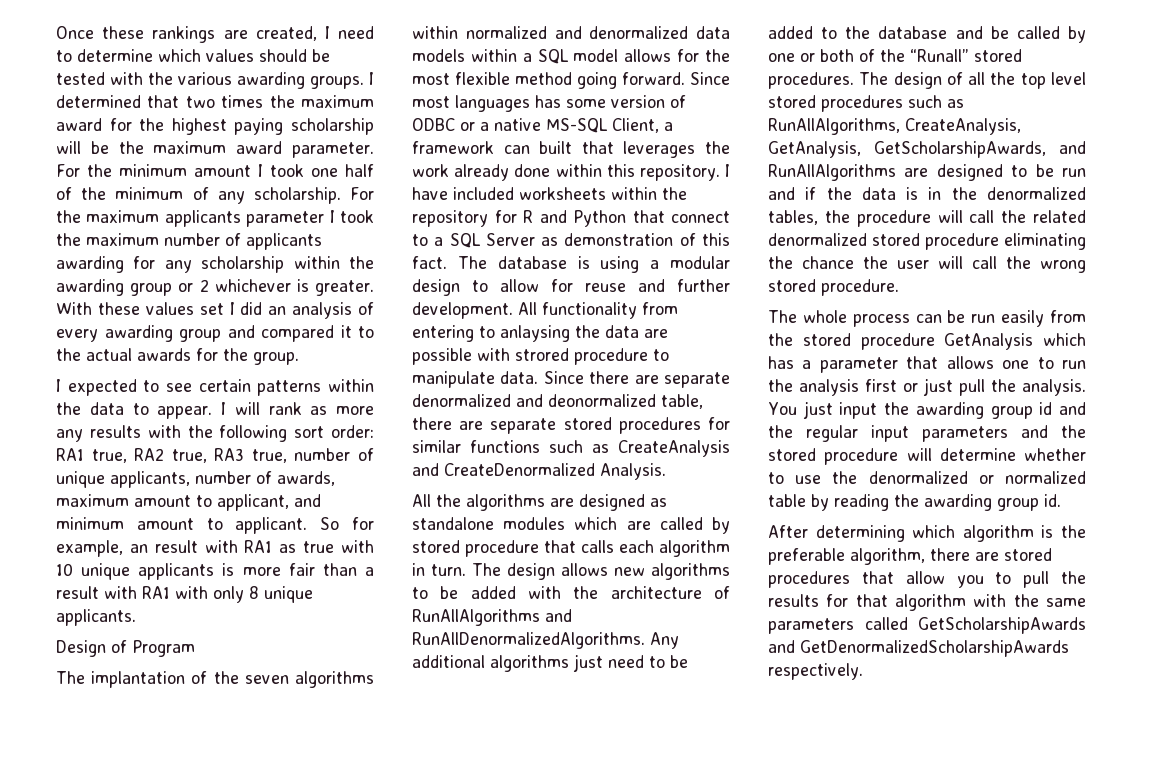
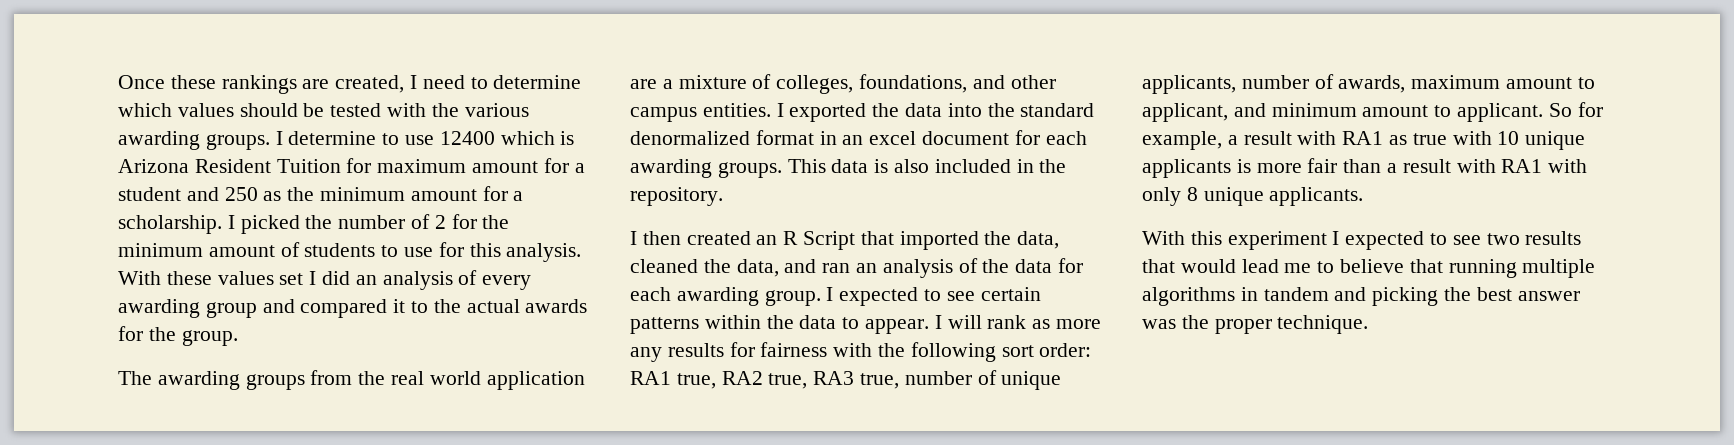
[56,95,374,108] [56,118,374,135] [56,141,374,158] [56,164,374,177] [56,187,374,204] [56,210,374,227] [56,233,322,250] [56,256,374,273] [56,279,374,296] determined that two times the maximum award for the highest paying scholarship will be the maximum award parameter. For the minimum amount I took one half of the minimum of any scholarship. For the maximum applicants parameter I took the maximum number of applicants awarding for any scholarship within the awarding group or 2 whichever is greater. -> [288,131,575,145] [118,158,585,173] [118,186,524,201] [118,214,510,234] [118,242,582,262] determine to use 12400 which is Arizona Resident Tuition for maximum amount for a student and 250 as the minimum amount for a scholarship. I picked the number of 2 for the minimum amount of students to use for this analysis.
(299, 358) none -> [118,370,585,390] [630,74,1056,94] [630,103,1095,122] [630,130,1087,145] [630,159,1067,178] [630,187,723,206] [630,231,1060,250] [630,258,1084,278] [630,287,821,306] The awarding groups from the real world application are a mixture of colleges, foundations, and other campus entities. I exported the data into the standard denormalized format in an excel document for each awarding groups. This data is also included in the repository. // I then created an R Script that imported the data, cleaned the data, and ran an analysis of the data for each awarding group.
(141, 431) none -> [729,342,828,357] for fairness
[129,544,148,553] an -> [1227,135,1238,145] a
[56,640,195,657] [56,671,374,688] [412,26,730,39] [412,49,730,64] [412,72,730,89] [412,95,686,112] [412,118,673,133] [412,141,730,158] [412,164,730,181] [412,187,687,200] [412,210,730,227] [412,233,730,248] [412,256,730,273] [412,279,730,296] [412,302,678,319] [412,325,668,342] [412,348,669,365] [412,371,730,388] [412,394,703,409] [412,417,730,434] [412,440,730,457] [412,463,666,480] [412,494,667,511] [412,517,730,534] [412,540,730,557] [412,563,730,580] [412,586,730,599] [412,609,572,626] [412,632,679,649] [412,654,688,672] [768,26,1086,43] [768,49,1022,62] [768,72,1086,89] [768,95,964,112] [768,118,1021,135] [768,141,1086,158] [768,164,1086,181] [768,187,1086,200] [768,210,1086,227] [768,233,1086,250] [768,256,1086,273] [768,279,899,296] [768,310,1086,327] [768,333,1086,350] [768,356,1086,373] [768,378,1086,396] [768,401,1086,419] [768,425,1086,442] [768,448,1086,465] [768,471,1086,484] [768,494,1061,511] [768,525,1086,542] [768,548,1052,565] [768,571,1086,588] [768,594,1086,611] [768,617,1086,634] [768,640,1069,657] [768,663,863,680] Design of Program // The implantation of the seven algorithms within normalized and denormalized data models within a SQL model allows for the most flexible method going forward. Since most languages has some version of ODBC or a native MS-SQL Client, a framework can built that leverages the work already done within this repository. I have included worksheets within the repository for R and Python that connect to a SQL Server as demonstration of this fact. The database is using a modular design to allow for reuse and further development. All functionality from entering to anlaysing the data are possible with strored procedure to manipulate data. Since there are separate denormalized and deonormalized table, there are separate stored procedures for similar functions such as CreateAnalysis and CreateDenormalized Analysis. // All the algorithms are designed as standalone modules which are called by stored procedure that calls each algorithm in turn. The design allows new algorithms to be added with the architecture of RunAllAlgorithms and RunAllDenormalizedAlgorithms. Any additional algorithms just need to be added to the database and be called by one or both of the “Runall” stored procedures. The design of all the top level stored procedures such as RunAllAlgorithms, CreateAnalysis, GetAnalysis, GetScholarshipAwards, and RunAllAlgorithms are designed to be run and if the data is in the denormalized tables, the procedure will call the related denormalized stored procedure eliminating the chance the user will call the wrong stored procedure. // The whole process can be run easily from the stored procedure GetAnalysis which has a parameter that allows one to run the analysis first or just pull the analysis. You just input the awarding group id and the regular input parameters and the stored procedure will determine whether to use the denormalized or normalized table by reading the awarding group id. // After determining which algorithm is the preferable algorithm, there are stored procedures that allow you to pull the results for that algorithm with the same parameters called GetScholarshipAwards and GetDenormalizedScholarshipAwards respectively. -> [1142,231,1582,250] [1142,259,1596,278] [1142,287,1580,306] [1142,315,1369,334] With this experiment I expected to see two results that would lead me to believe that running multiple algorithms in tandem and picking the best answer was the proper technique.

